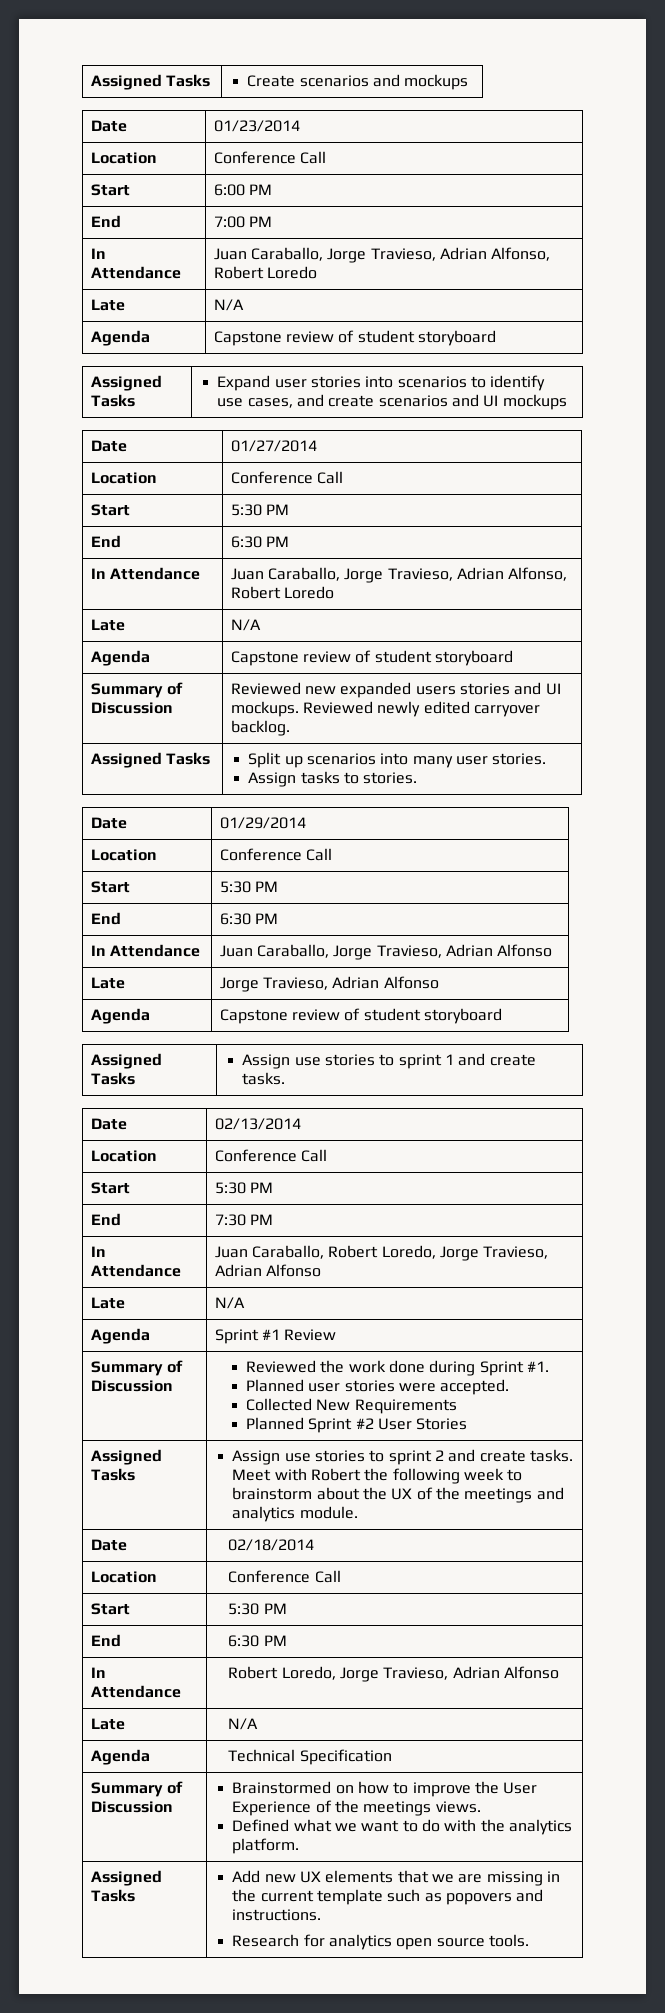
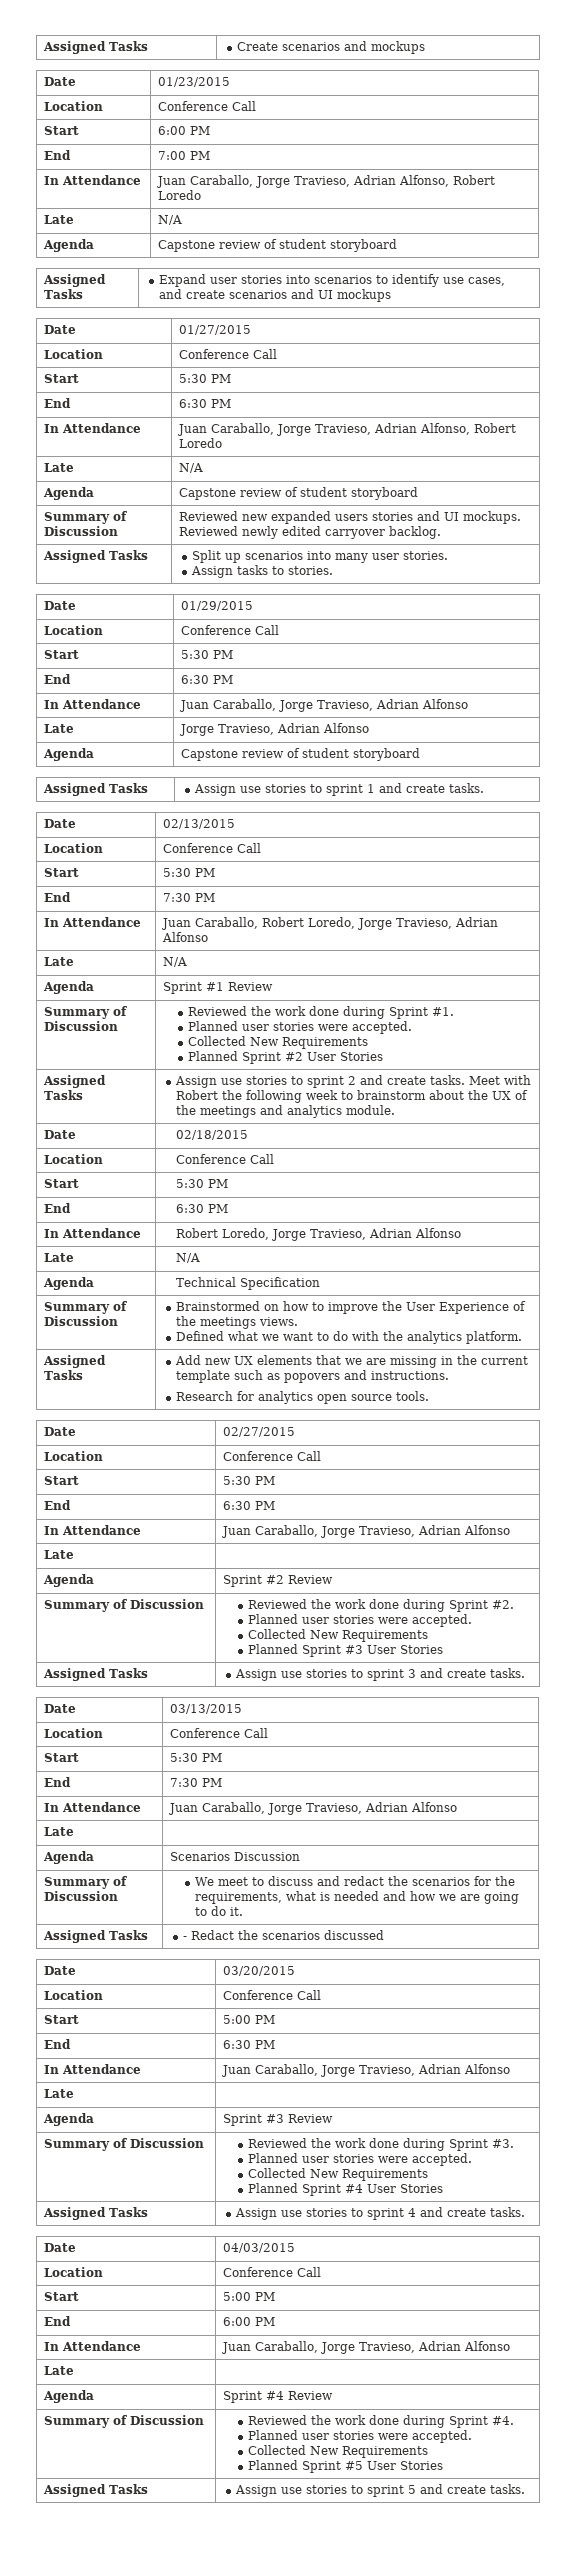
[213,120,300,132] 01/23/2014 -> [158,77,231,87] 01/23/2015
[230,440,317,452] 01/27/2014 -> [179,325,252,335] 01/27/2015
[219,817,306,829] 01/29/2014 -> [181,601,254,611] 01/29/2015
[214,1118,301,1130] 02/13/2014 -> [163,819,236,829] 02/13/2015
[228,1539,315,1551] 02/18/2014 -> [175,1130,248,1140] 02/18/2015
(529, 1940) none -> [44,1427,77,1436] [223,1427,296,1437] [44,1451,104,1461] [223,1451,322,1461] [44,1476,80,1485] [223,1476,276,1485] [44,1500,72,1510] [223,1501,276,1510] [44,1525,142,1535] [221,1525,511,1538] [44,1550,75,1559] [43,1574,95,1587] [223,1575,334,1587] [44,1599,205,1612] [248,1599,515,1612] [248,1614,473,1627] [248,1629,429,1642] [248,1644,444,1657] [43,1668,149,1681] [235,1668,526,1681] [44,1704,77,1713] [170,1704,243,1714] [44,1728,104,1738] [170,1728,269,1738] [44,1753,80,1762] [170,1753,223,1762] [44,1777,72,1787] [170,1778,223,1787] [44,1802,142,1812] [168,1802,458,1815] [44,1827,75,1836] [43,1851,95,1864] [170,1852,301,1861] [44,1876,128,1889] [44,1891,119,1901] [195,1876,516,1886] [195,1891,520,1904] [195,1906,244,1916] [43,1930,149,1943] [183,1930,385,1940] [44,1966,77,1975] [223,1966,296,1976] [44,1990,104,2000] [223,1990,322,2000] [44,2015,80,2024] [223,2015,276,2024] [44,2039,72,2049] [223,2040,276,2049] [44,2064,142,2074] [221,2064,511,2077] [44,2089,75,2098] [43,2113,95,2126] [223,2114,334,2126] [44,2138,205,2151] [248,2138,515,2151] [248,2153,473,2166] [248,2168,429,2181] [248,2183,444,2196] [43,2207,149,2220] [235,2207,526,2220] [44,2243,77,2252] [223,2243,296,2253] [44,2267,104,2277] [223,2267,322,2277] [44,2292,80,2301] [223,2292,276,2301] [44,2316,72,2326] [223,2317,276,2326] [44,2341,142,2351] [221,2341,511,2354] [44,2366,75,2375] [43,2390,95,2403] [223,2391,334,2403] [44,2415,205,2428] [248,2415,515,2428] [248,2430,473,2443] [248,2445,429,2458] [248,2460,444,2473] [43,2484,149,2497] [235,2484,526,2497] // Date | 02/27/2015 // Location | Conference Call // Start | 5:30 PM // End | 6:30 PM // In Attendance | Juan Caraballo, Jorge Travieso, Adrian Alfonso // Late | // Agenda | Sprint #2 Review // Summary of Discussion | Reviewed the work done during Sprint #2. // Planned user stories were accepted. // Collected New Requirements // Planned Sprint #3 User Stories // Assigned Tasks | Assign use stories to sprint 3 and create tasks. // Date | 03/13/2015 // Location | Conference Call // Start | 5:30 PM // End | 7:30 PM // In Attendance | Juan Caraballo, Jorge Travieso, Adrian Alfonso // Late | // Agenda | Scenarios Discussion // Summary of Discussion | We meet to discuss and redact the scenarios for the requirements, what is needed and how we are going to do it. // Assigned Tasks | - Redact the scenarios discussed // Date | 03/20/2015 // Location | Conference Call // Start | 5:00 PM // End | 6:30 PM // In Attendance | Juan Caraballo, Jorge Travieso, Adrian Alfonso // Late | // Agenda | Sprint #3 Review // Summary of Discussion | Reviewed the work done during Sprint #3. // Planned user stories were accepted. // Collected New Requirements // Planned Sprint #4 User Stories // Assigned Tasks | Assign use stories to sprint 4 and create tasks. // Date | 04/03/2015 // Location | Conference Call // Start | 5:00 PM // End | 6:00 PM // In Attendance | Juan Caraballo, Jorge Travieso, Adrian Alfonso // Late | // Agenda | Sprint #4 Review // Summary of Discussion | Reviewed the work done during Sprint #4. // Planned user stories were accepted. // Collected New Requirements // Planned Sprint #5 User Stories // Assigned Tasks | Assign use stories to sprint 5 and create tasks.

